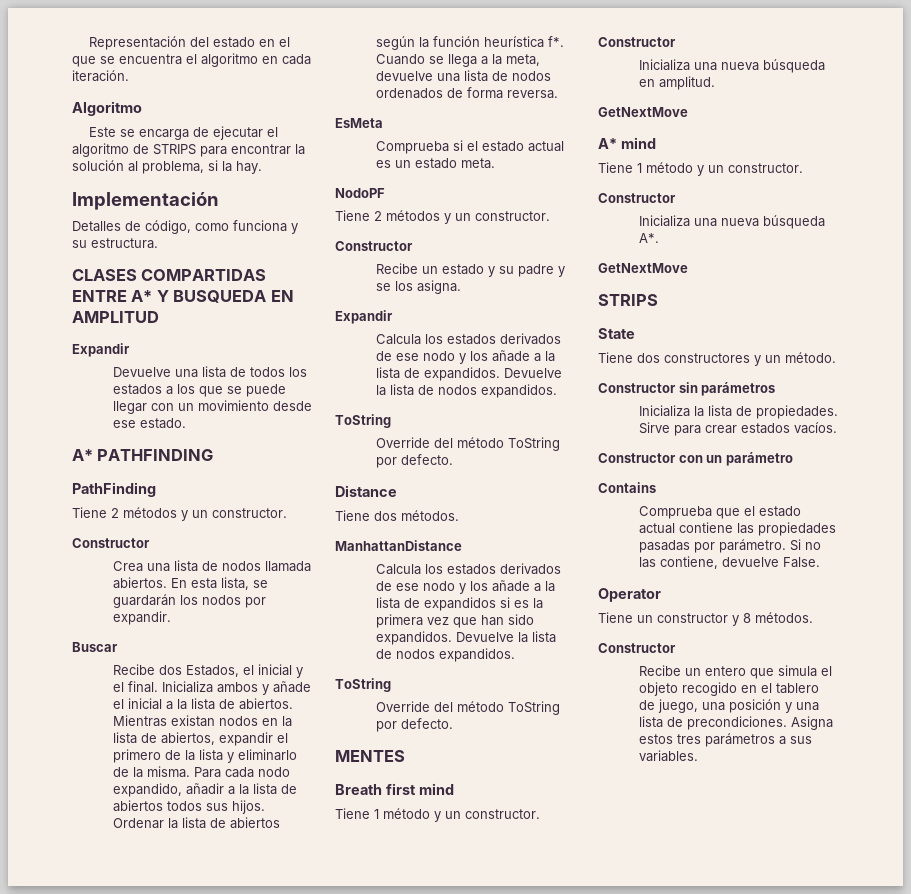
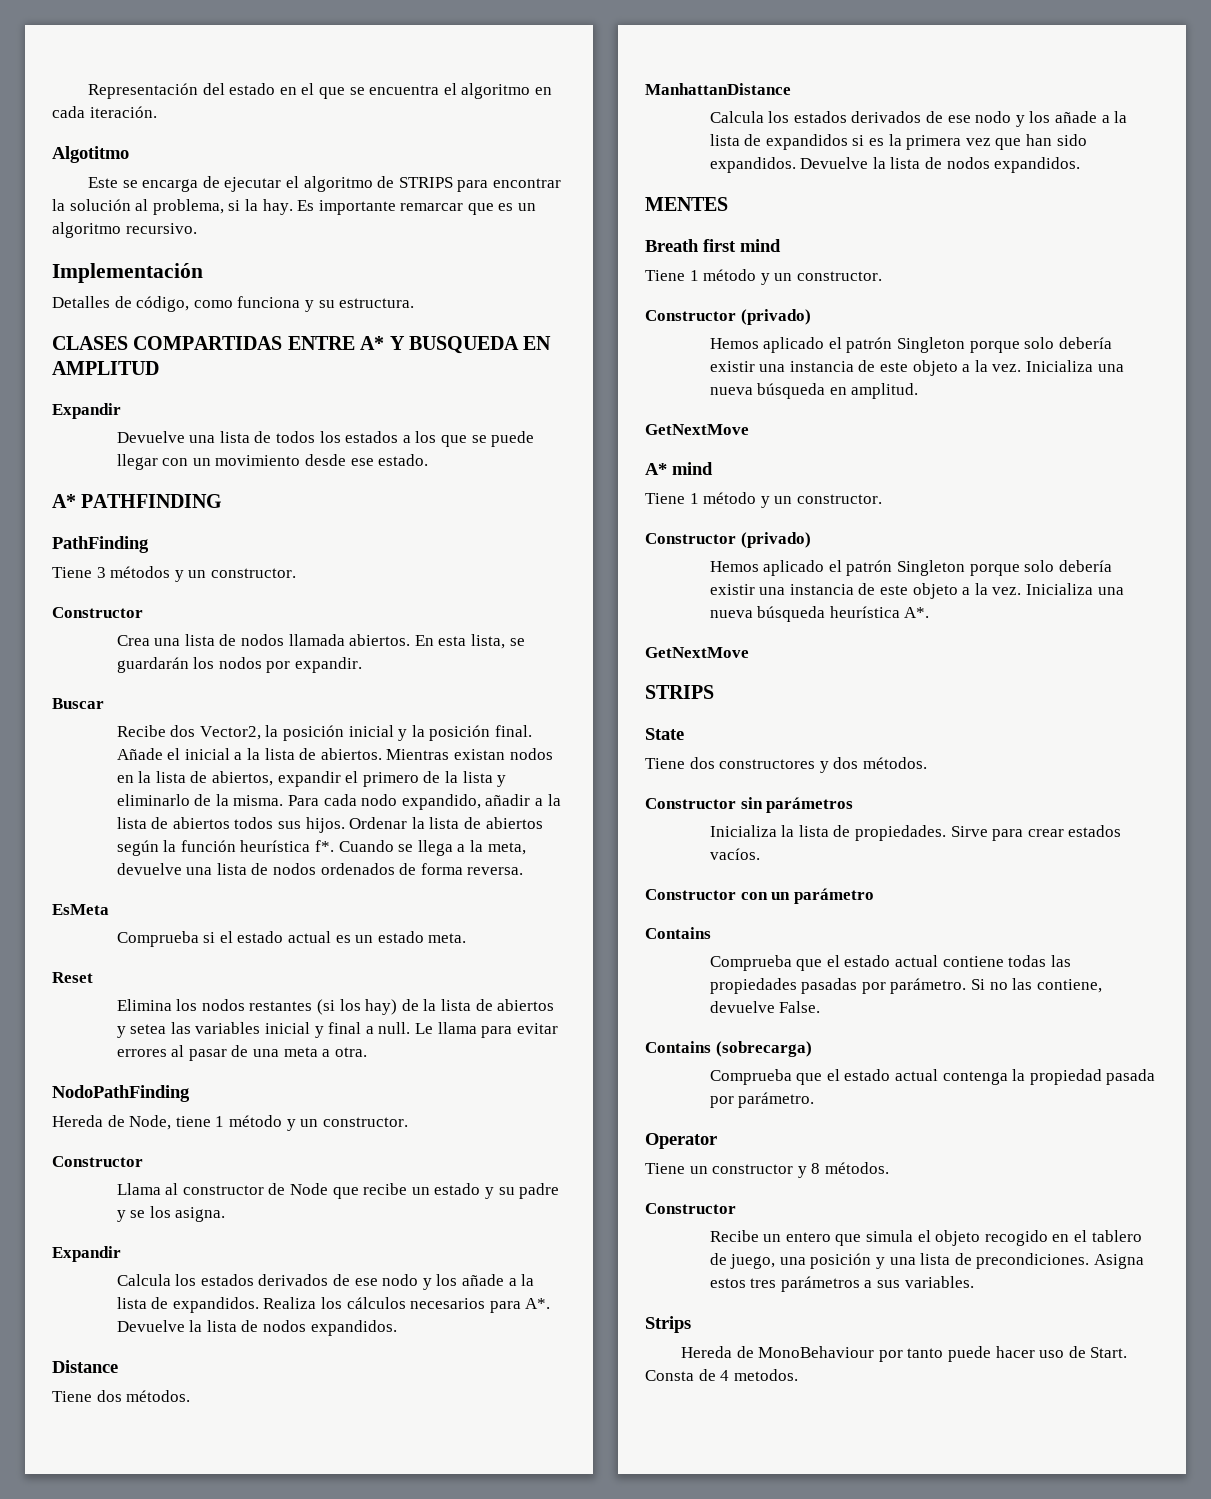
[72,101,142,116] Algoritmo -> [52,146,129,163] Algotitmo
(262, 167) none -> [297,200,537,215] [52,222,197,238] Es importante remarcar que es un algoritmo recursivo.
[111,508,119,518] 2 -> [96,567,106,578] 3
[186,664,304,678] [113,681,312,695] Estados, el inicial y el final. Inicializa ambos y añade -> [199,725,532,741] [116,748,163,760] Vector2, la posición inicial y la posición final. Añade
[335,188,385,198] [335,210,550,224] [335,241,413,251] [376,263,419,274] NodoPF // Tiene 2 métodos y un constructor. // Constructor // Recibe -> [52,972,93,983] [116,999,555,1015] [116,1022,558,1038] [116,1045,367,1061] [52,1085,190,1102] [52,1115,408,1131] [52,1156,143,1167] [116,1183,408,1199] Reset // Elimina los nodos restantes (si los hay) de la lista de abiertos y setea las variables inicial y final a null. Le llama para evitar errores al pasar de una meta a otra. // NodoPathFinding // Hereda de Node, tiene 1 método y un constructor. // Constructor // Llama al constructor de Node que recibe
[504,368,563,378] [376,384,558,398] [335,414,391,428] [376,437,561,451] [376,454,454,468] Devuelve la lista de nodos expandidos. // ToString // Override del método ToString por defecto. -> [263,1297,551,1313] [116,1320,397,1336] Realiza los cálculos necesarios para A*. Devuelve la lista de nodos expandidos.
[335,678,391,692] [376,701,561,715] [376,718,454,732] // ToString // Override del método ToString por defecto. -> (1081, 165) none
(676, 42) // -> [740,309,811,325] [709,337,1112,353] [709,360,1022,376] (privado) // Hemos aplicado el patrón Singleton porque solo debería existir una instancia de este objeto a la vez.
[639,215,826,229] // Inicializa una nueva búsqueda -> [740,532,811,548] [709,560,1112,576] [709,583,1124,599] [709,606,900,622] (privado) // Hemos aplicado el patrón Singleton porque solo debería existir una instancia de este objeto a la vez. Inicializa una nueva búsqueda heurística
[765,352,836,363] un método. -> [833,757,927,769] dos métodos.
(734, 527) none -> [1008,955,1047,967] todas
(821, 562) none -> [645,1041,812,1057] [709,1069,1156,1085] [709,1092,815,1108] // Contains (sobrecarga) // Comprueba que el estado actual contenga la propiedad pasada por parámetro.
(699, 756) none -> [645,1316,691,1333] [681,1346,1128,1362] [645,1369,798,1381] // Strips // Hereda de MonoBehaviour por tanto puede hacer uso de Start. Consta de 4 metodos.

